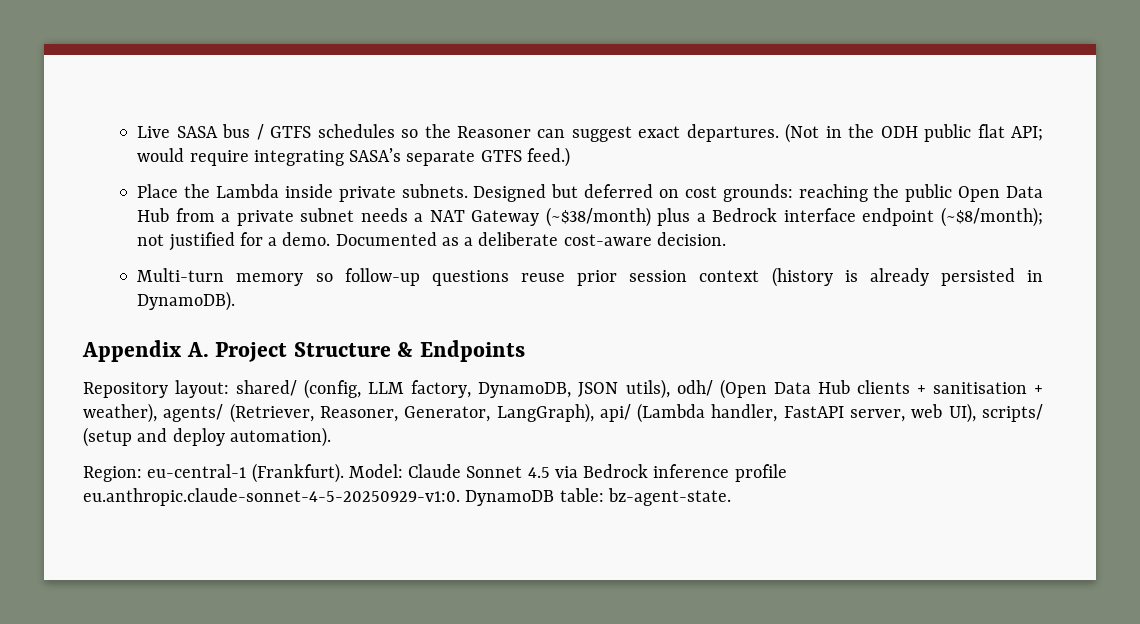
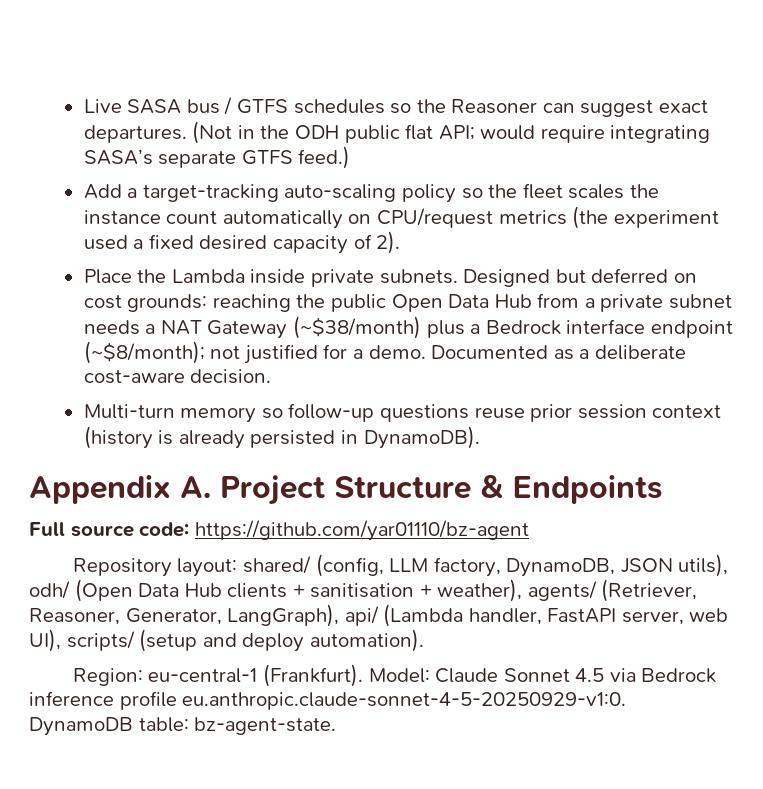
(570, 157) none -> [83,183,659,203] [83,206,719,229] [83,231,401,254] // Add a target-tracking auto-scaling policy so the fleet scales the instance count automatically on CPU/request metrics (the experiment used a fixed desired capacity of 2).
(526, 351) none -> [29,520,529,541] // Full source code: https://github.com/yar01110/bz-agent

